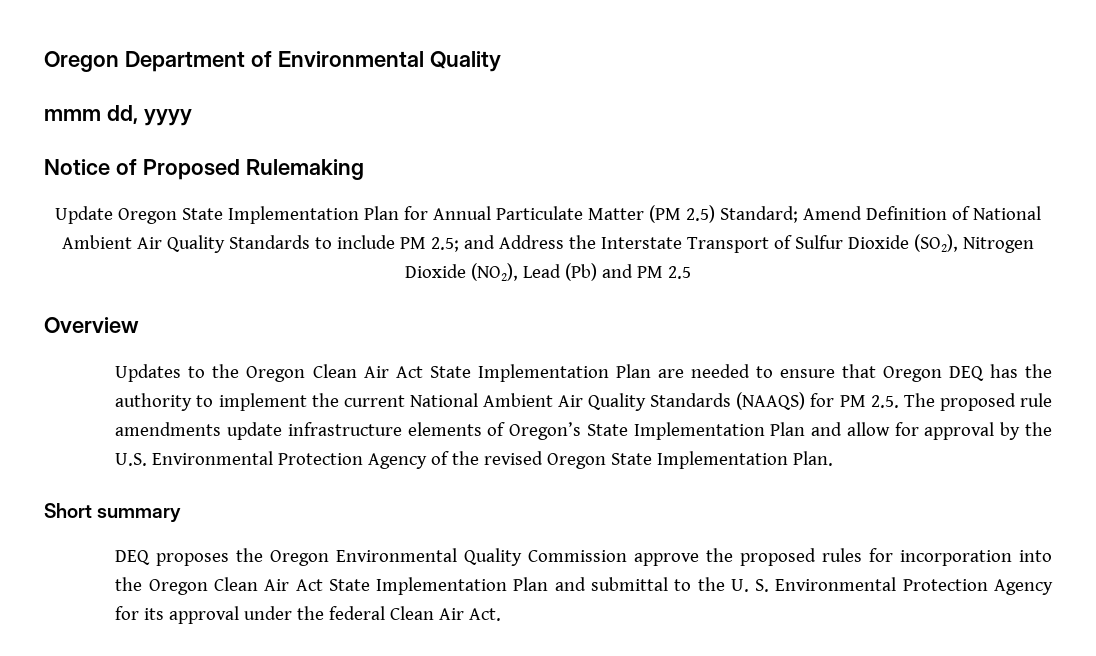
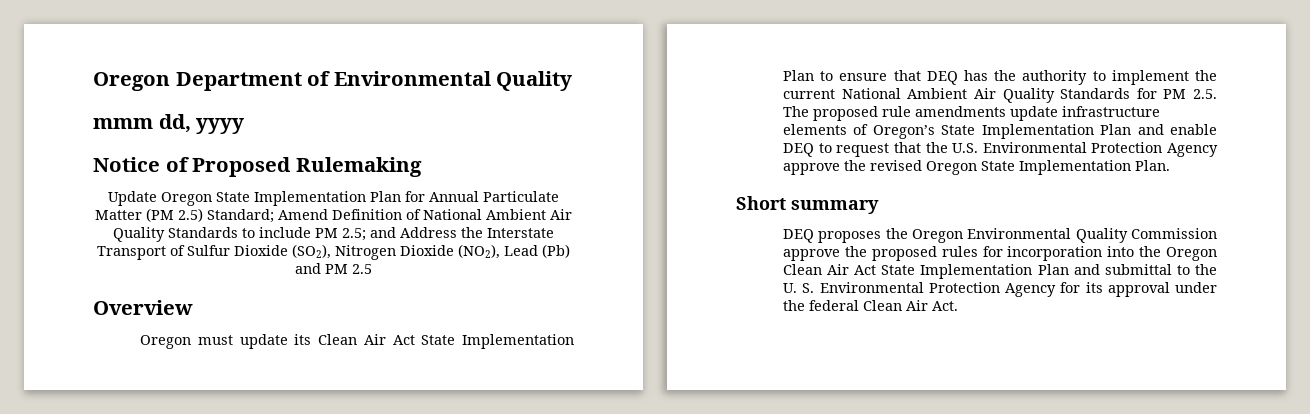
[115,364,750,382] Updates to the Oregon Clean Air Act State Implementation Plan are needed -> [140,334,574,349] [783,70,815,81] Oregon must update its Clean Air Act State Implementation Plan
[882,366,942,382] Oregon -> (921, 75) none
[736,392,806,410] (NAAQS) -> (1131, 93) none
[846,422,1021,440] allow for approval by -> [1170,124,1217,135] [783,142,921,157] enable DEQ to request that
[431,451,450,465] of -> [783,163,841,175] approve

